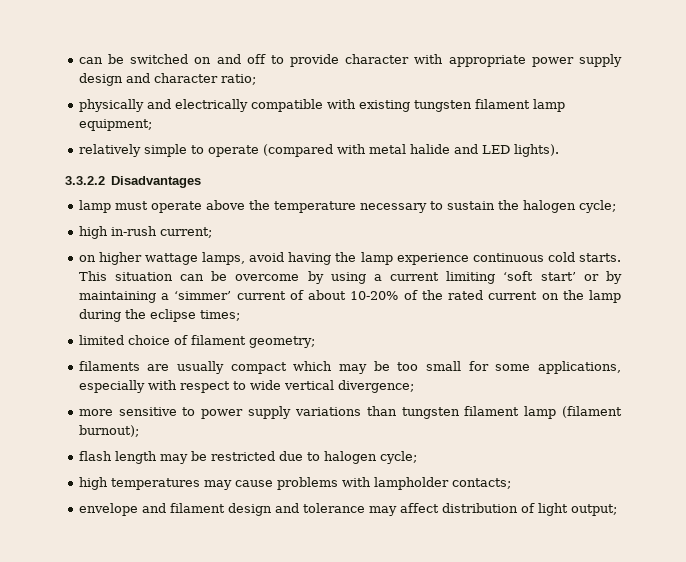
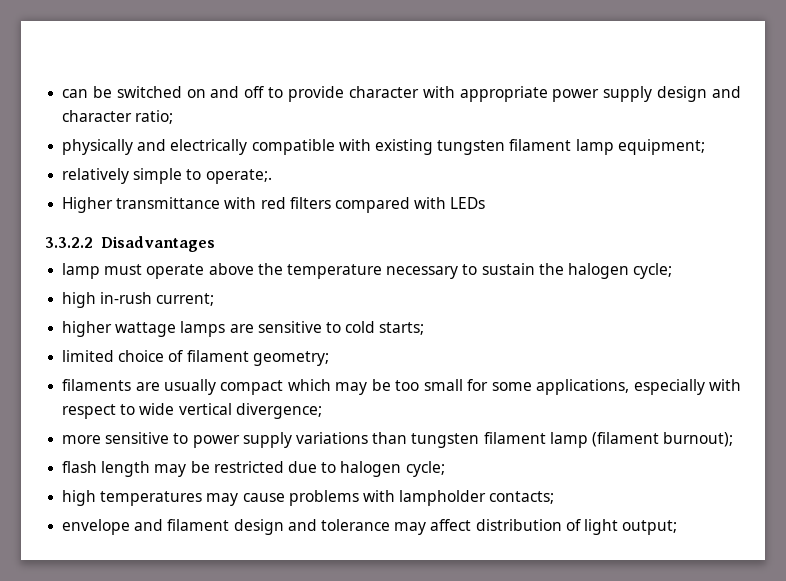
[207,144,559,157] operate (compared with metal halide and LED lights). -> [205,169,272,184] [62,197,486,213] operate;. // Higher transmittance with red filters compared with LEDs
[78,255,96,262] on -> (215, 299) none
[202,252,622,265] [78,271,622,284] [78,290,621,303] [78,309,240,322] lamps, avoid having the lamp experience continuous cold starts. This situation can be overcome by using a current limiting ‘soft start’ or by maintaining a ‘simmer’ current of about 10-20% of the rated current on the lamp during the eclipse times; -> [180,321,425,337] lamps are sensitive to cold starts;

